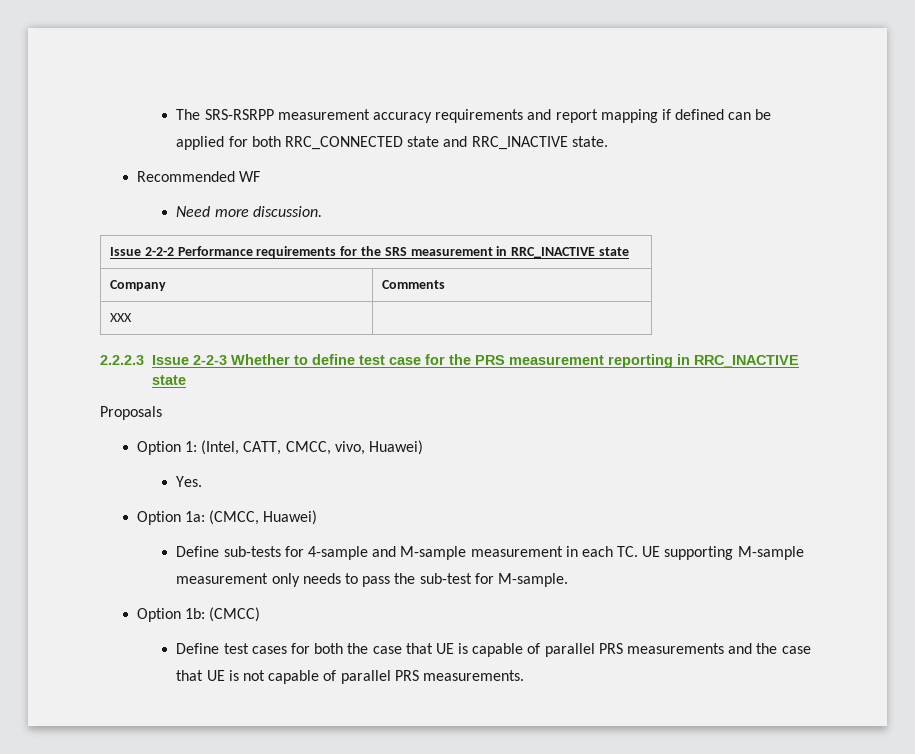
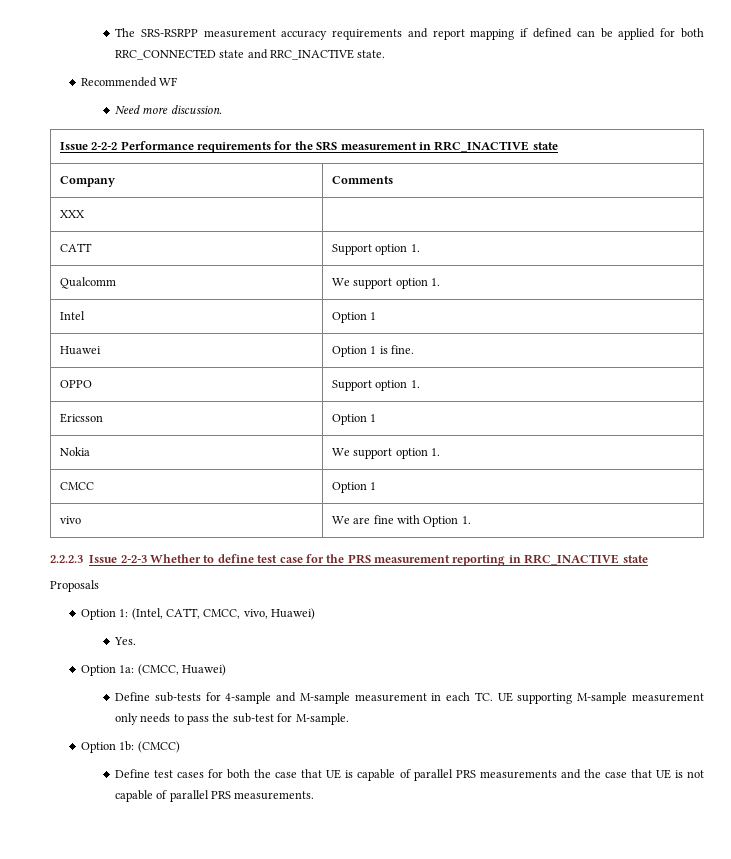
(133, 317) none -> [59,243,92,252] [331,244,420,255] [59,277,116,289] [331,278,441,289] [59,311,85,320] [331,312,377,323] [59,346,101,355] [331,345,415,357] [59,380,92,388] [331,380,420,391] [59,413,103,423] [331,414,377,425] [59,447,90,456] [331,448,441,459] [59,482,94,490] [331,482,377,493] [59,516,81,524] [331,515,471,527] // CATT | Support option 1. // Qualcomm | We support option 1. // Intel | Option 1 // Huawei | Option 1 is fine. // OPPO | Support option 1. // Ericsson | Option 1 // Nokia | We support option 1. // CMCC | Option 1 // vivo | We are fine with Option 1.

